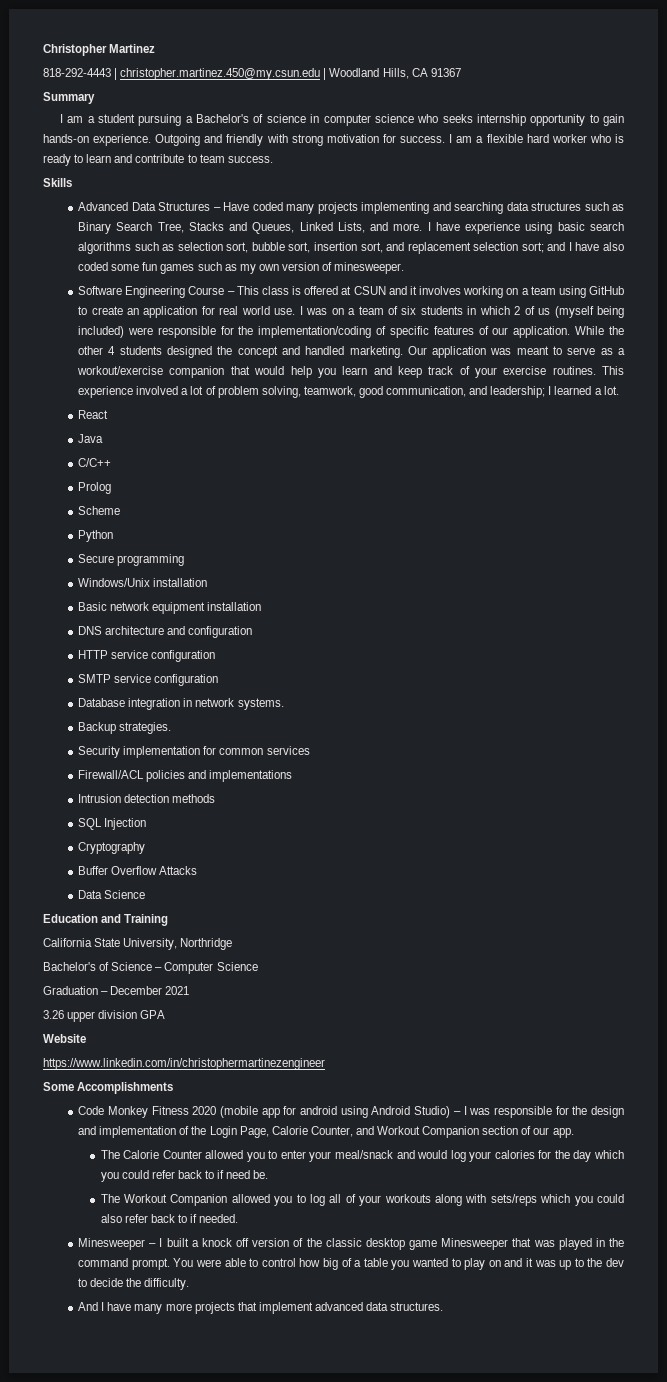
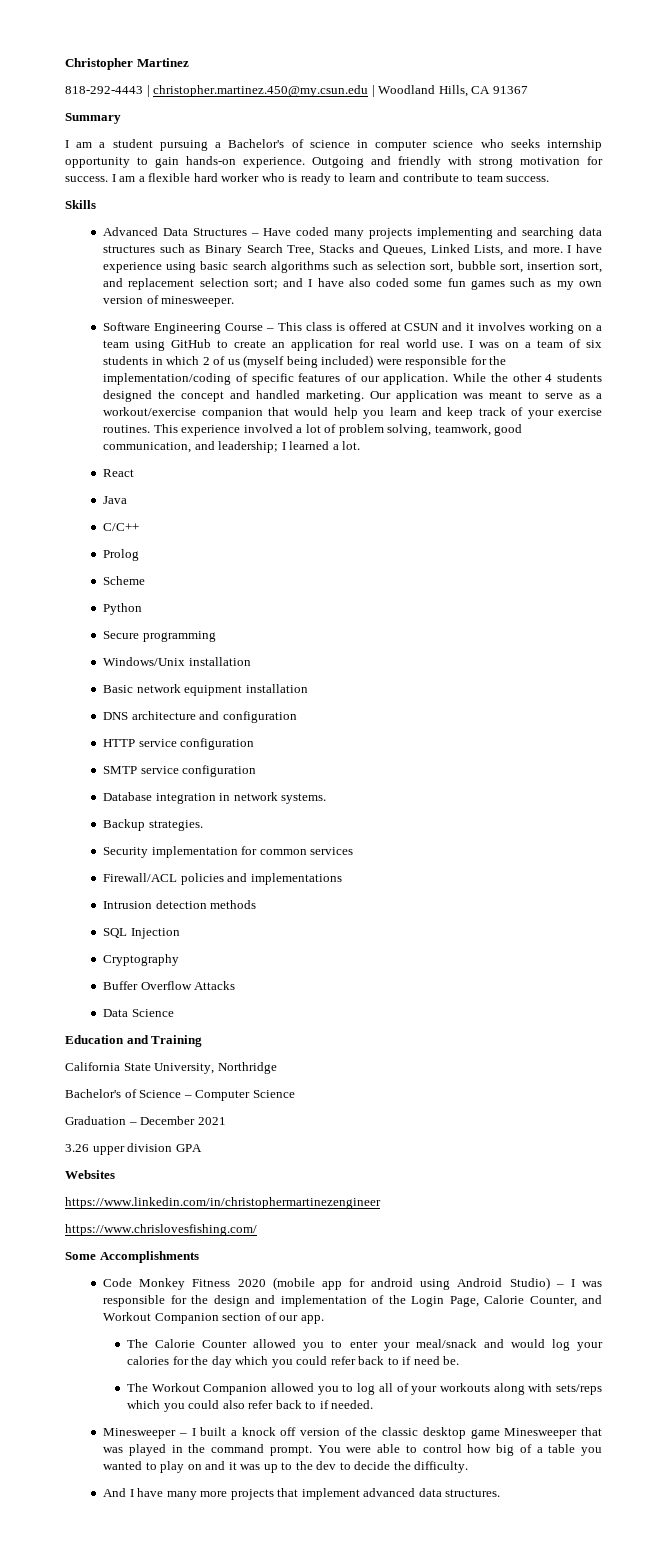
[43,1034,86,1043] Website -> [65,1170,115,1179] Websites
(325, 1064) none -> [65,1224,257,1236] // https://www.chrislovesfishing.com/

